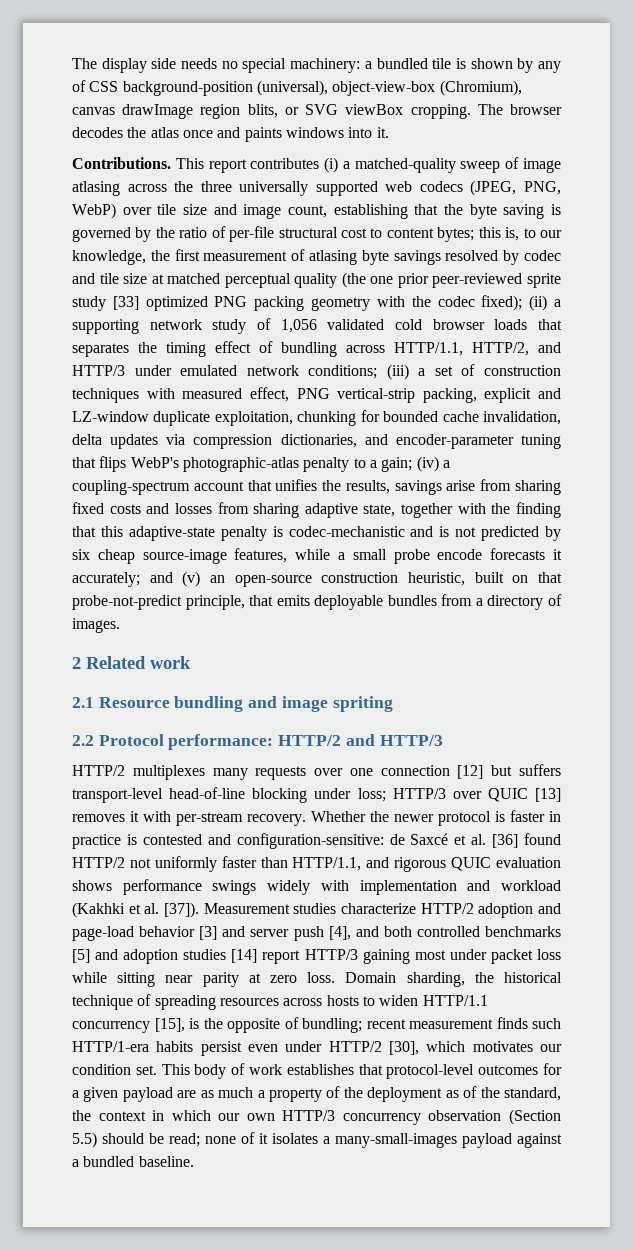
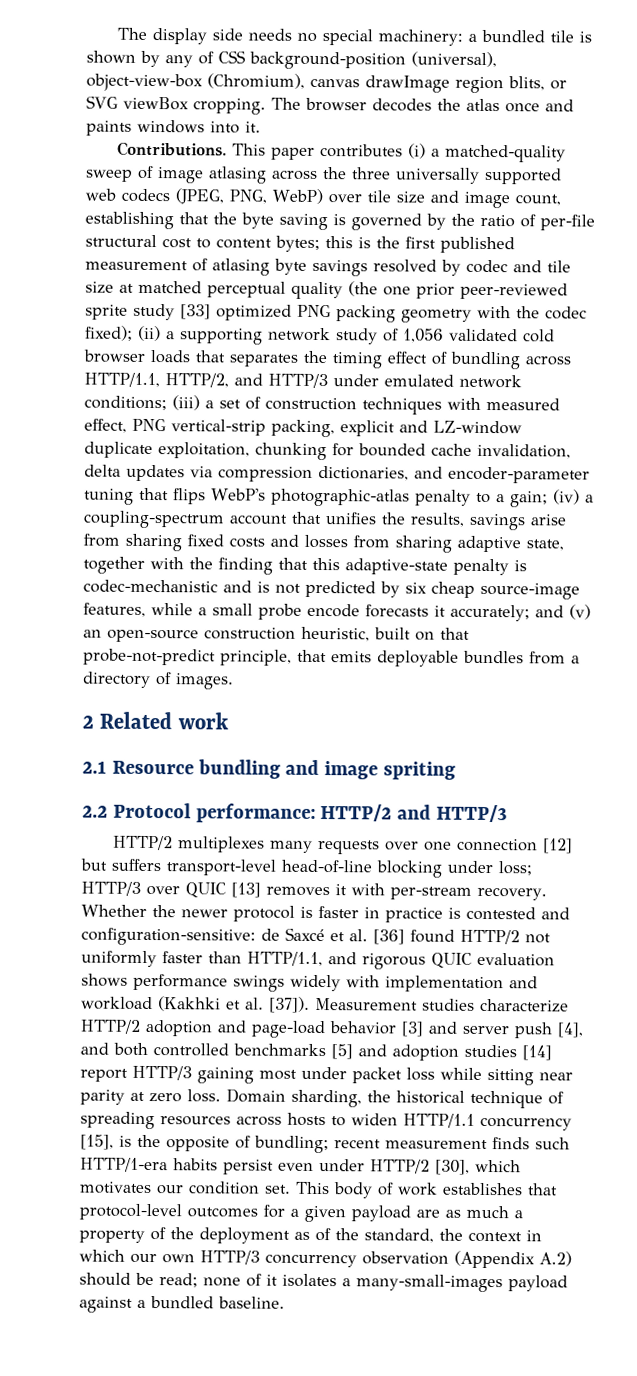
[208,159,247,173] report -> [270,147,315,160] paper
[505,227,563,241] [72,250,146,265] is, to our knowledge, -> [358,237,371,249] is
(200, 255) none -> [440,236,515,254] published
[508,1109,561,1125] [72,1132,97,1148] (Section 5.5) -> [454,1250,572,1269] (Appendix A.2)

